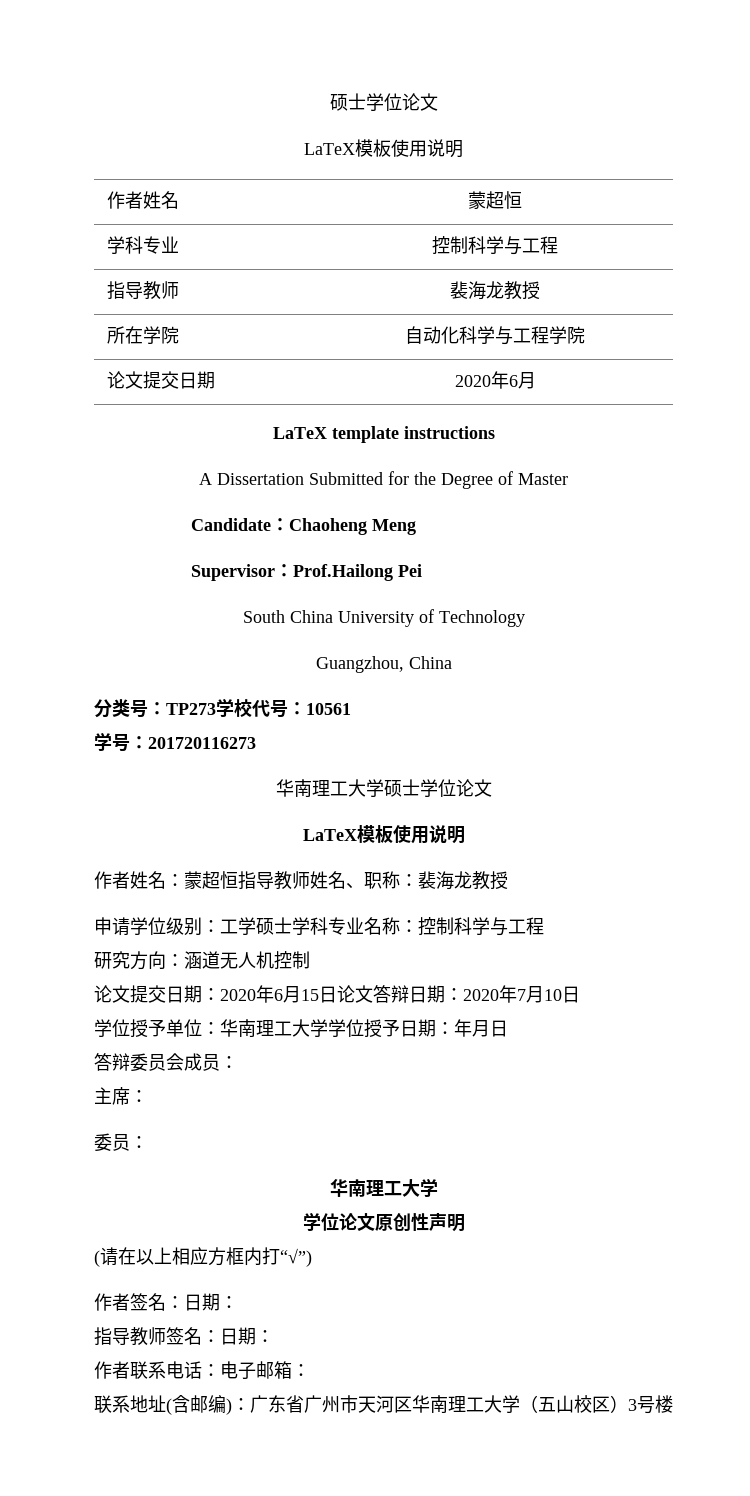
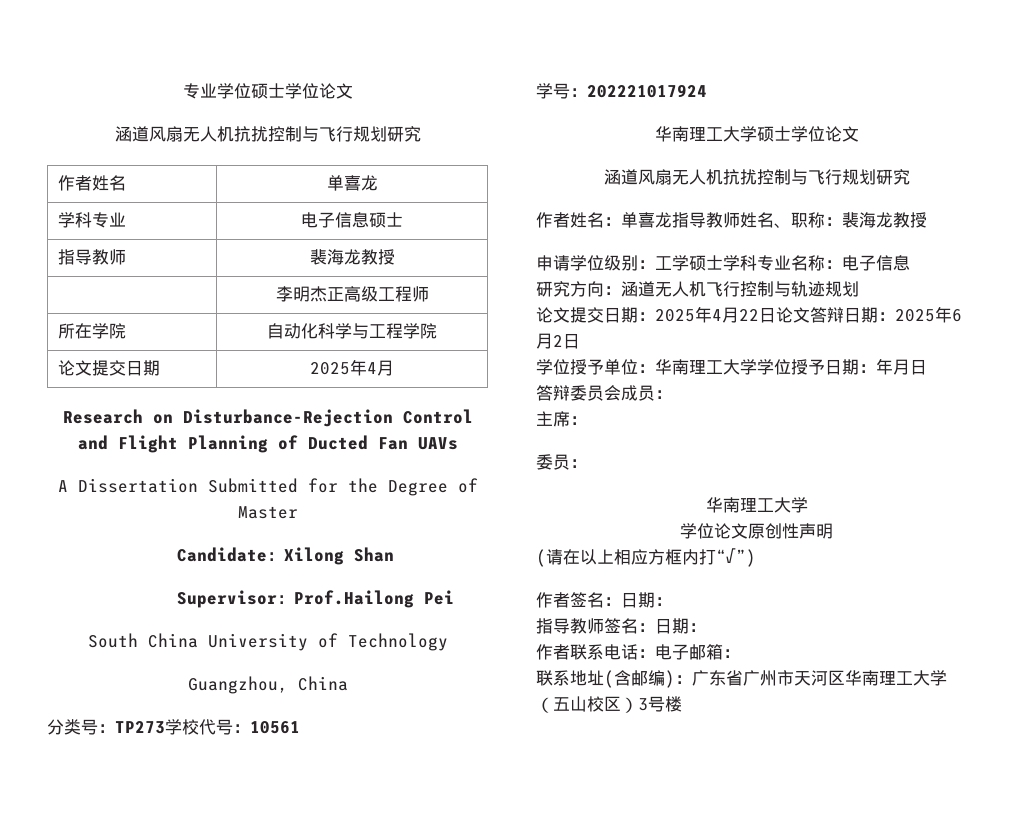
[329,93,438,111] [304,139,463,158] 硕士学位论文 // LaTeX模板使用说明 -> [182,83,353,99] [114,126,421,142] 专业学位硕士学位论文 // 涵道风扇无人机抗扰控制与飞行规划研究
[468,191,522,209] 蒙超恒 -> [326,175,378,191] 单喜龙
[432,236,558,255] 控制科学与工程 -> [301,212,403,228] 电子信息硕士
(540, 290) none -> [275,286,429,302] // | 李明杰正高级工程师
[454,371,536,389] [272,426,495,443] 2020年6月 // LaTeX template instructions -> [310,359,394,376] [62,409,473,427] [77,435,458,453] 2025年4月 // Research on Disturbance-Rejection Control and Flight Planning of Ducted Fan UAVs
[288,518,416,535] Chaoheng Meng -> [283,547,394,565] Xilong Shan
[148,737,256,749] 201720116273 -> [587,84,707,98] 202221017924
[302,825,465,844] LaTeX模板使用说明 -> [603,169,910,185] 涵道风扇无人机抗扰控制与飞行规划研究
[184,871,238,889] 蒙超恒 -> [621,212,672,228] 单喜龙
[418,917,544,936] 控制科学与工程 -> [842,255,910,271] 电子信息
[274,951,310,970] 控制 -> [706,281,859,297] 飞行控制与轨迹规划
[220,985,562,1003] 2020年6月15日论文答辩日期：2020年7月10 -> [655,306,962,323] [536,333,563,349] 2025年4月22日论文答辩日期：2025年6月2

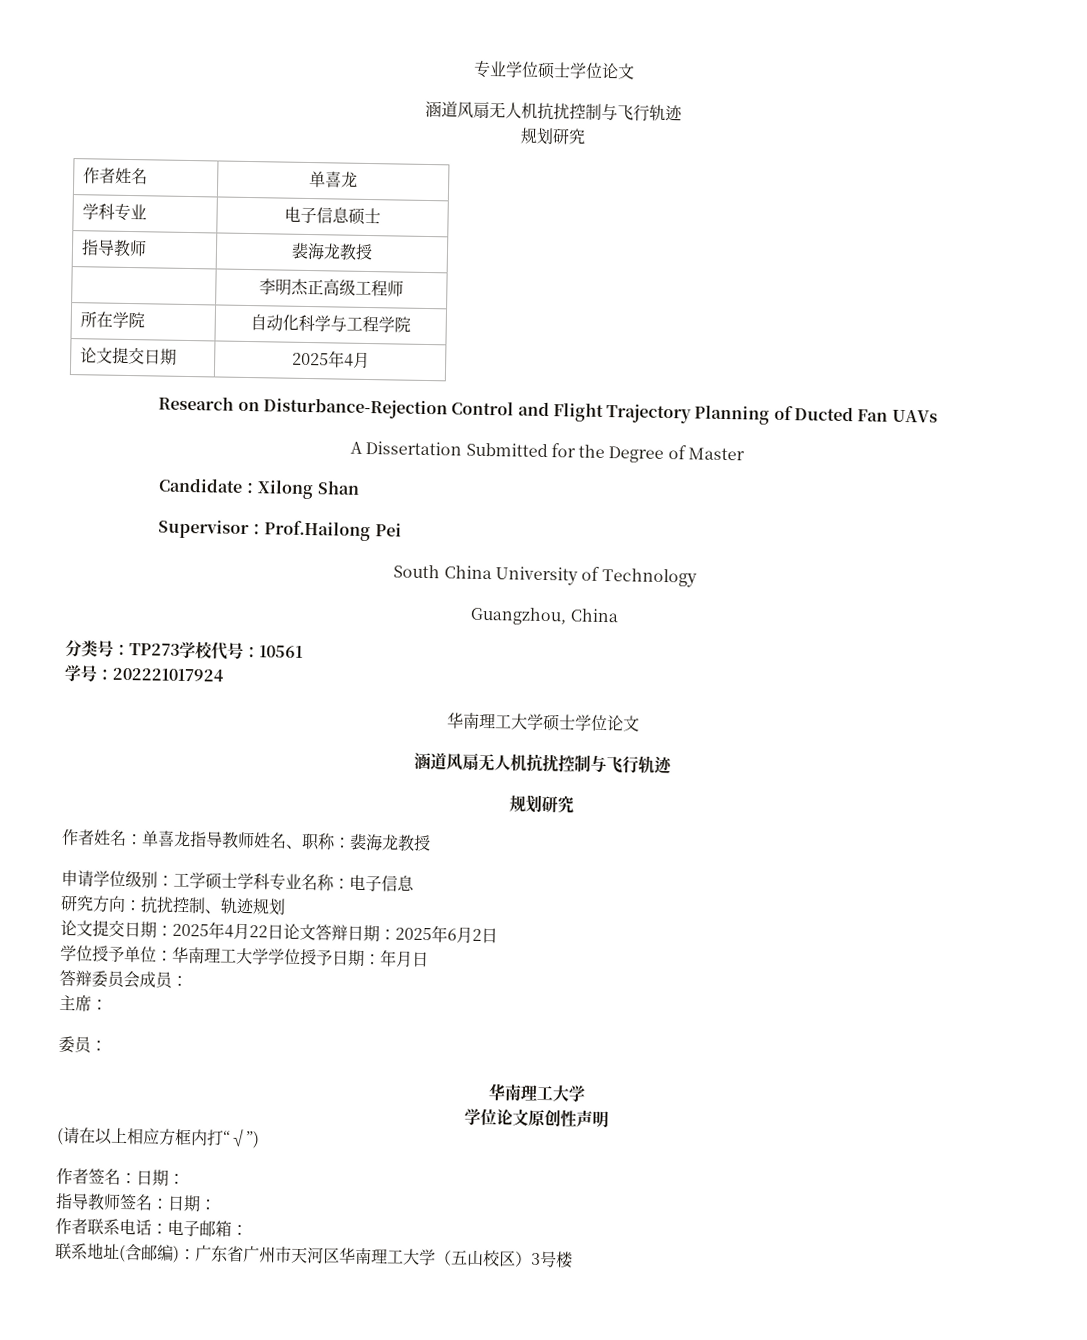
(353, 134) none -> [648,104,683,122] 轨迹 //
(178, 444) none -> [606,404,693,424] Trajectory
(842, 177) none -> [637,755,673,775] 轨迹 //
[621,281,791,297] 涵道无人机飞行控制与 -> [140,896,221,914] 抗扰控制、

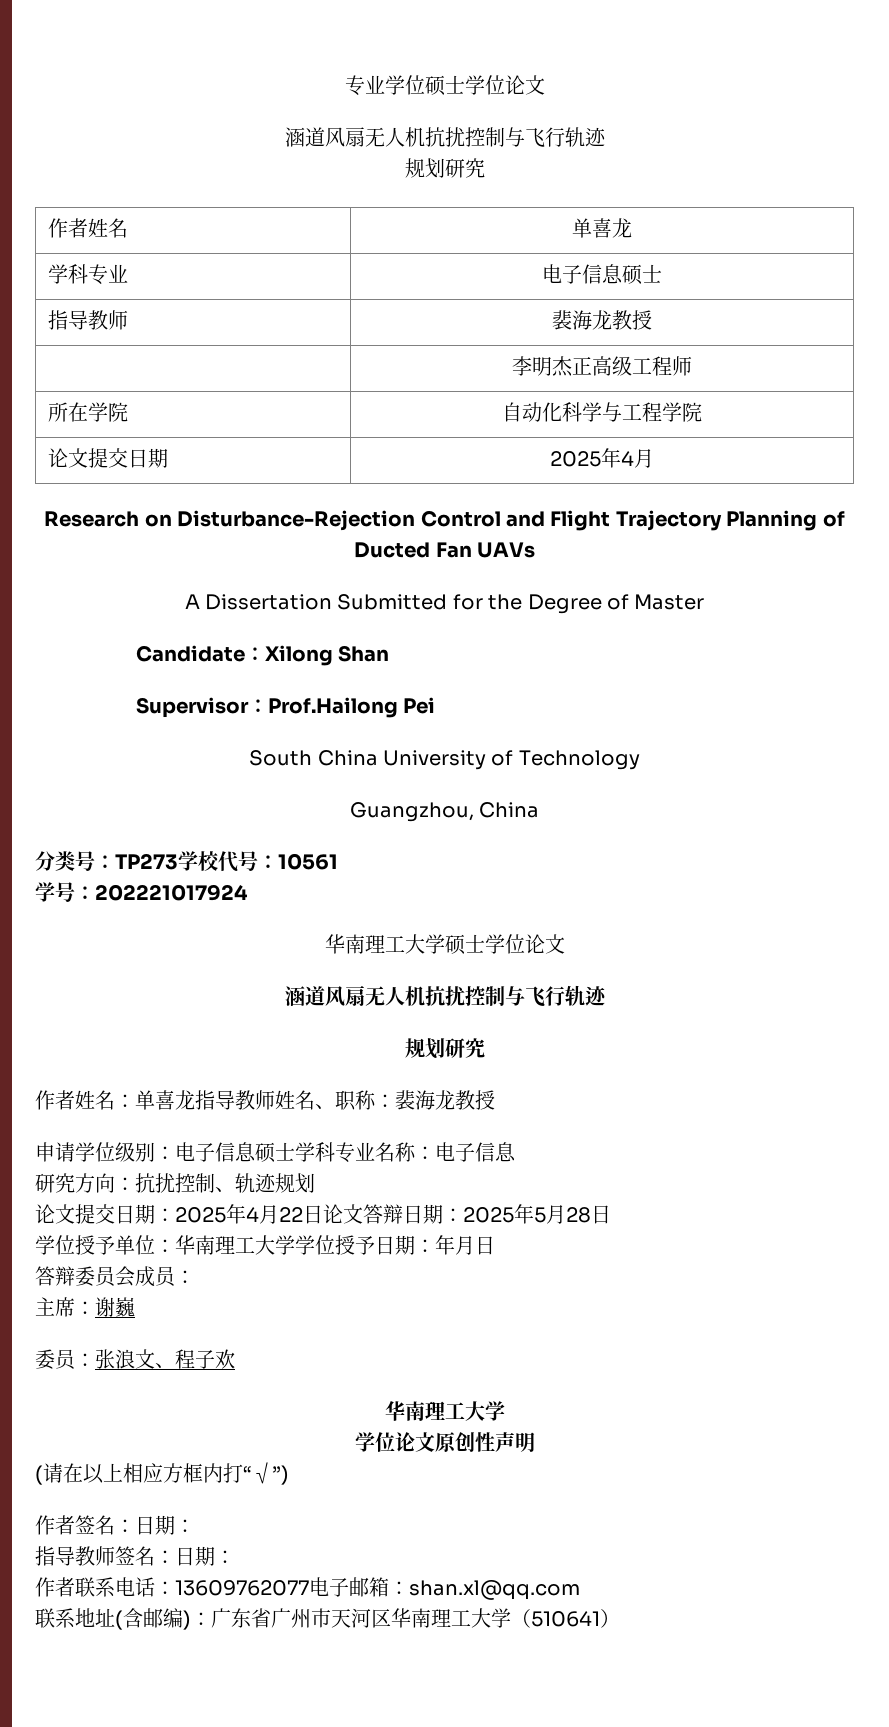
[173,872,206,889] 工学 -> [175,1142,256,1162] 电子信息
[447,926,482,943] 6月2 -> [534,1205,591,1224] 5月28
(108, 1004) none -> [95,1297,135,1317] 谢巍
(107, 1045) none -> [95,1349,235,1369] 张浪文、程子欢
(168, 1228) none -> [175,1580,309,1596] 13609762077
(248, 1230) none -> [409,1580,580,1600] shan.xl@qq.com
[451,1249,573,1269] 五山校区）3号楼 -> [531,1609,620,1628] 510641）

